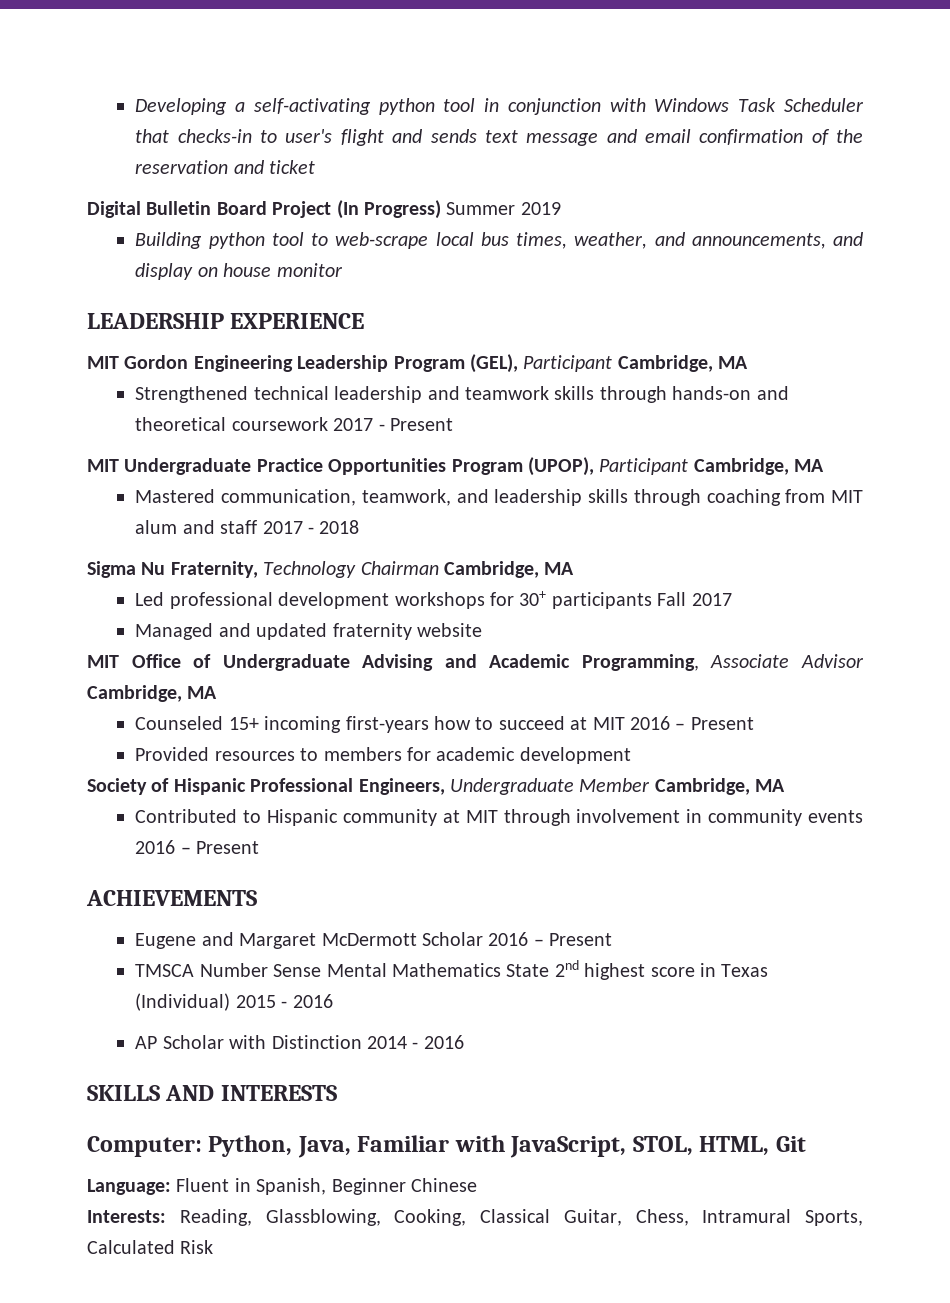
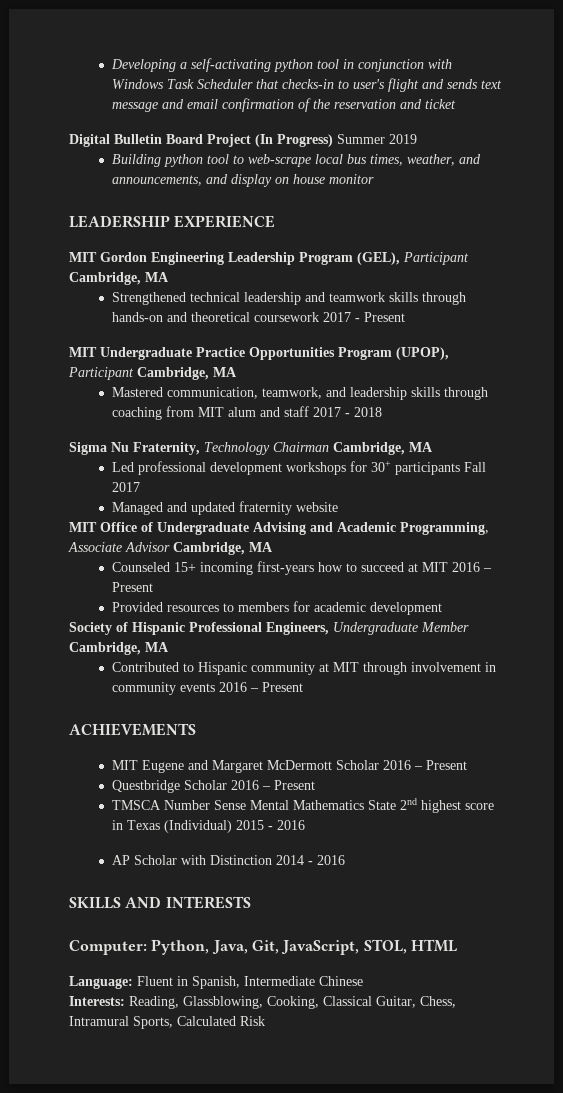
(257, 898) none -> [111,760,138,770] MIT
(613, 939) none -> [111,780,315,793] // Questbridge Scholar 2016 – Present
[357,1135,806,1158] Familiar with JavaScript, STOL, HTML, Git -> [251,939,457,955] Git, JavaScript, STOL, HTML
[331,1178,406,1195] Beginner -> [244,976,315,986] Intermediate

